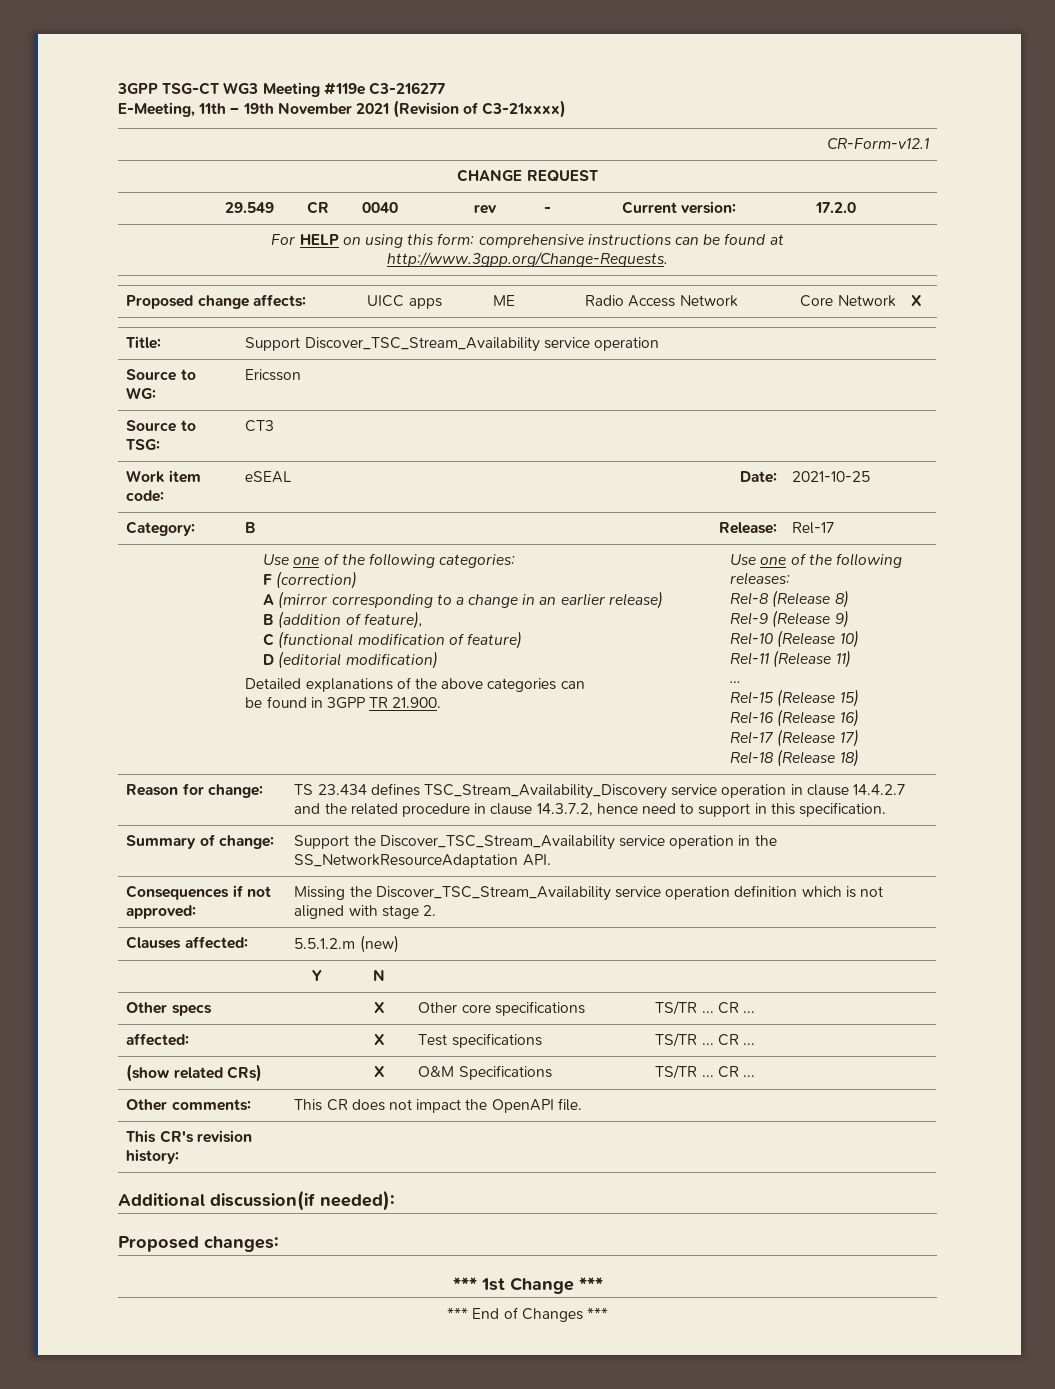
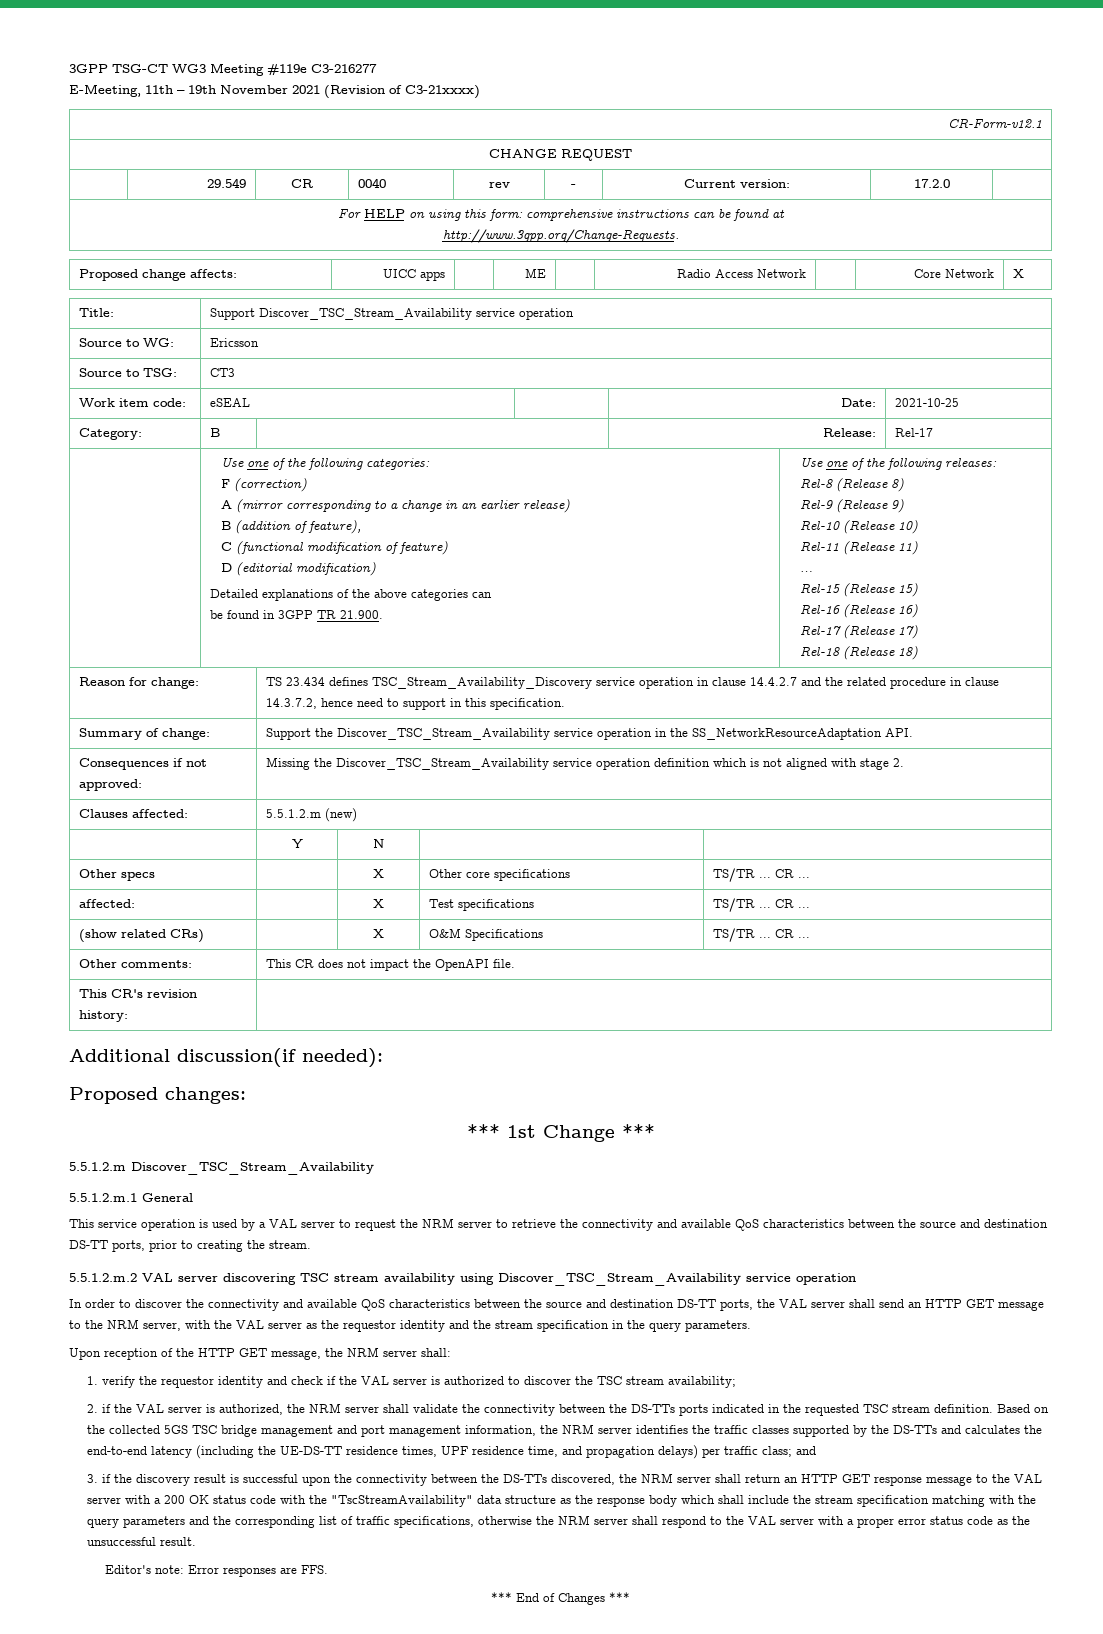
(603, 1283) none -> [69,1162,374,1175] [69,1193,193,1202] [69,1218,1048,1231] [69,1240,311,1252] [69,1273,856,1286] [69,1299,1044,1311] [69,1319,751,1332] [69,1347,451,1360] [86,1376,736,1388] [86,1403,1049,1416] [86,1424,1042,1437] [86,1445,816,1459] [86,1473,1042,1486] [86,1495,1036,1507] [86,1515,1030,1528] [86,1537,196,1546] [104,1565,328,1577] // 5.5.1.2.m Discover_TSC_Stream_Availability // 5.5.1.2.m.1 General // This service operation is used by a VAL server to request the NRM server to retrieve the connectivity and available QoS characteristics between the source and destination DS-TT ports, prior to creating the stream. // 5.5.1.2.m.2 VAL server discovering TSC stream availability using Discover_TSC_Stream_Availability service operation // In order to discover the connectivity and available QoS characteristics between the source and destination DS-TT ports, the VAL server shall send an HTTP GET message to the NRM server, with the VAL server as the requestor identity and the stream specification in the query parameters. // Upon reception of the HTTP GET message, the NRM server shall: // 1. verify the requestor identity and check if the VAL server is authorized to discover the TSC stream availability; // 2. if the VAL server is authorized, the NRM server shall validate the connectivity between the DS-TTs ports indicated in the requested TSC stream definition. Based on the collected 5GS TSC bridge management and port management information, the NRM server identifies the traffic classes supported by the DS-TTs and calculates the end-to-end latency (including the UE-DS-TT residence times, UPF residence time, and propagation delays) per traffic class; and // 3. if the discovery result is successful upon the connectivity between the DS-TTs discovered, the NRM server shall return an HTTP GET response message to the VAL server with a 200 OK status code with the "TscStreamAvailability" data structure as the response body which shall include the stream specification matching with the query parameters and the corresponding list of traffic specifications, otherwise the NRM server shall respond to the VAL server with a proper error status code as the unsuccessful result. // Editor's note: Error responses are FFS.

